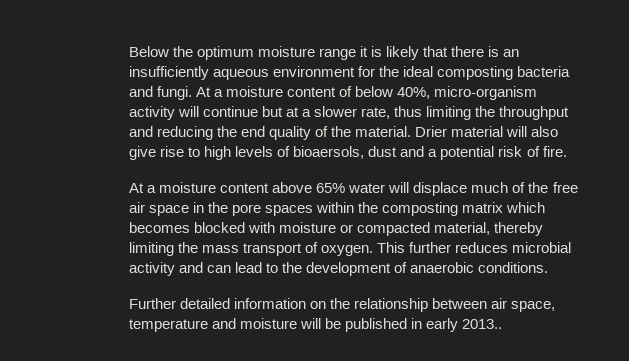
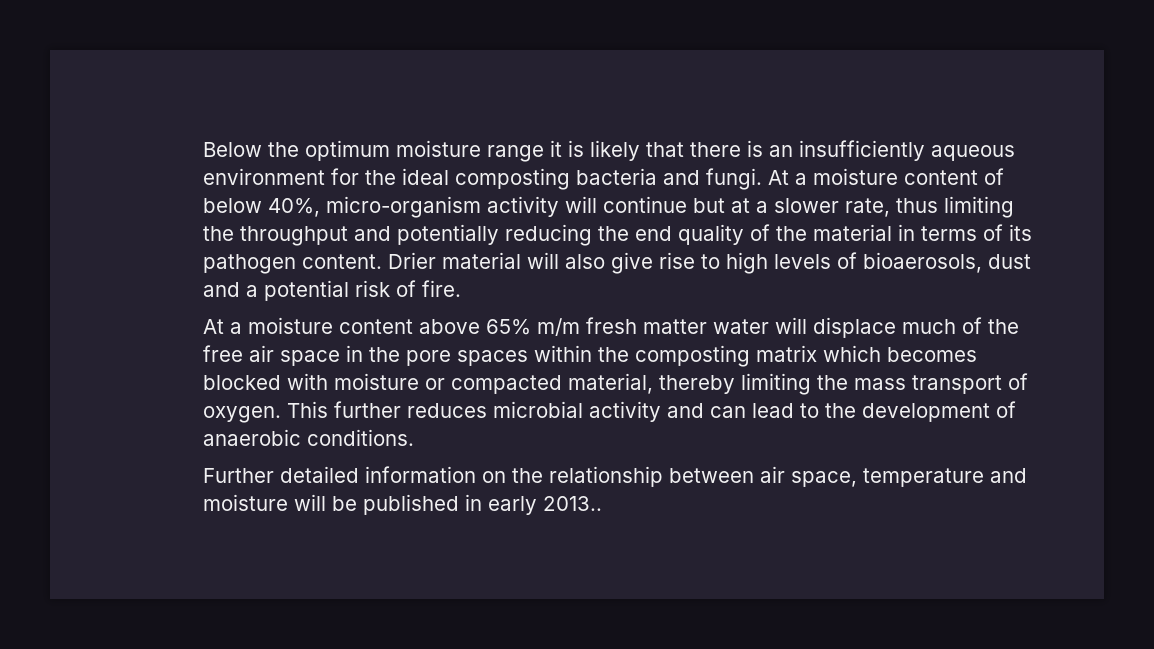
(153, 131) none -> [397,224,500,245] potentially
[355,126,412,137] material. -> [813,224,1033,241] [203,254,383,274] material in terms of its pathogen content.
[293,146,365,159] bioaersols, -> [863,252,983,273] bioaerosols,
(346, 188) none -> [537,317,708,336] m/m fresh matter

